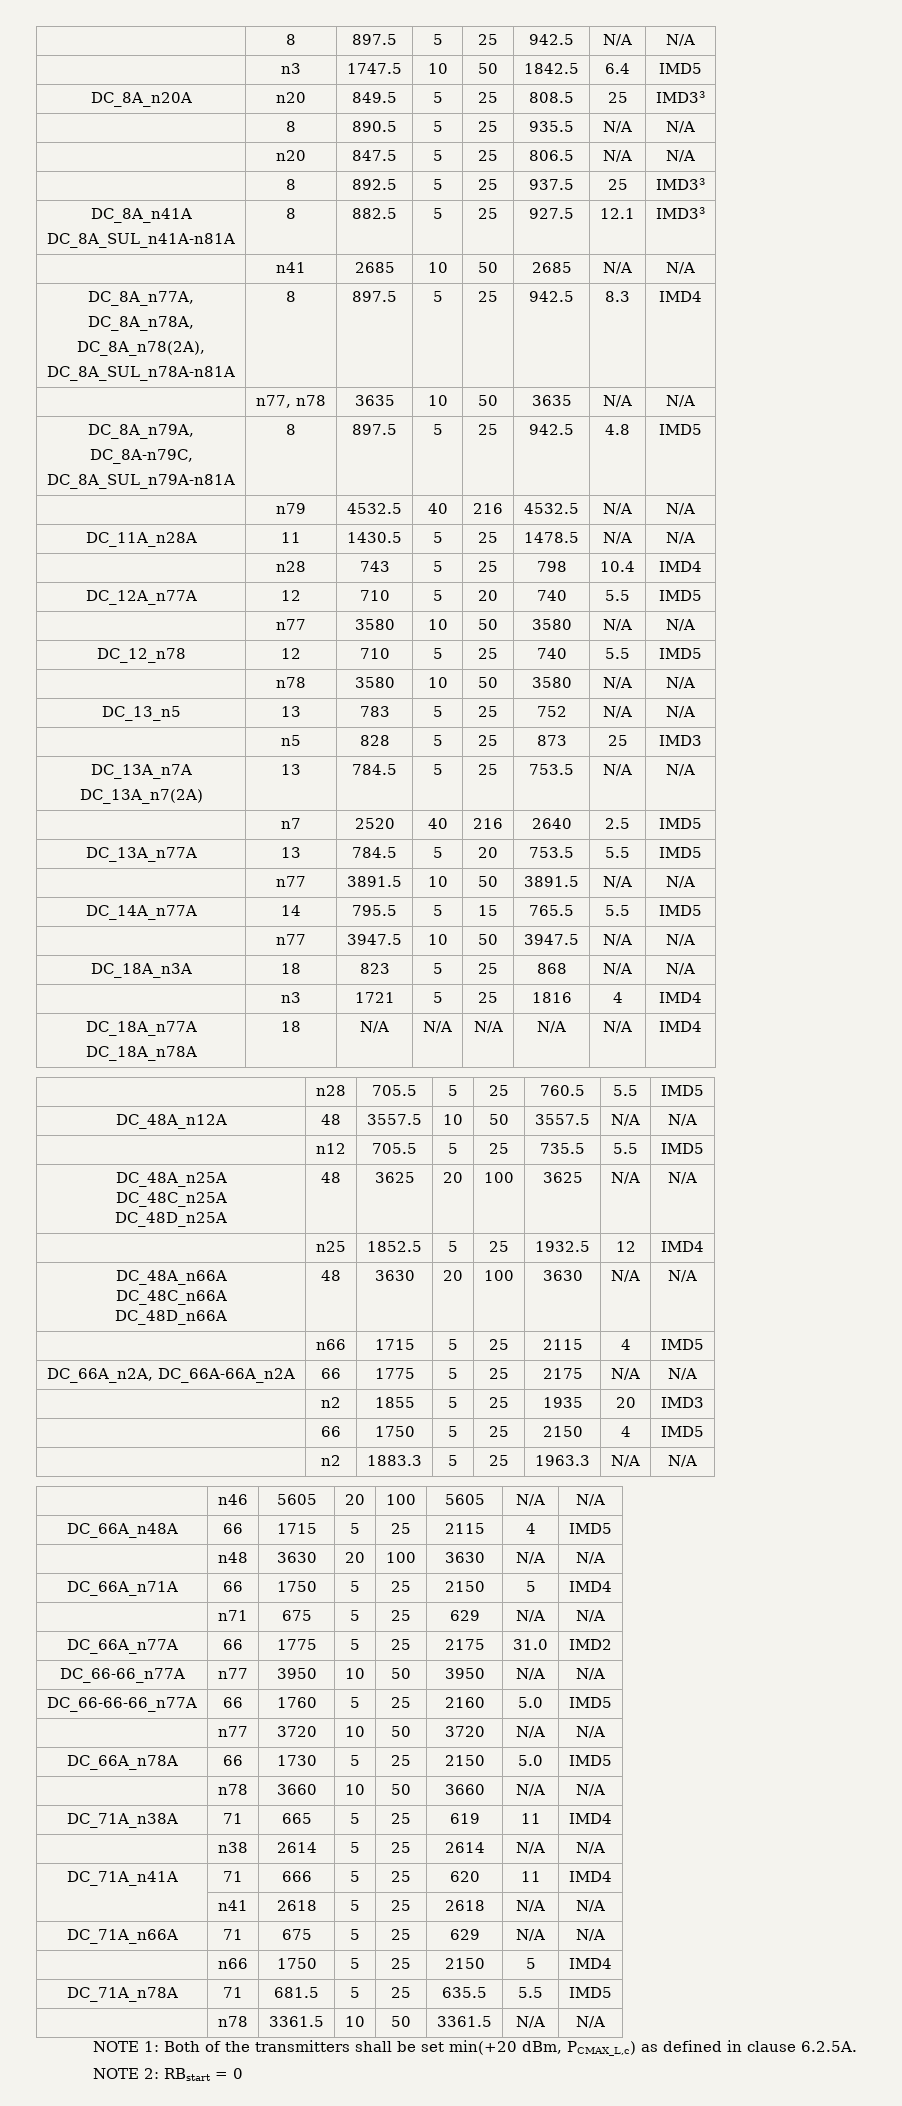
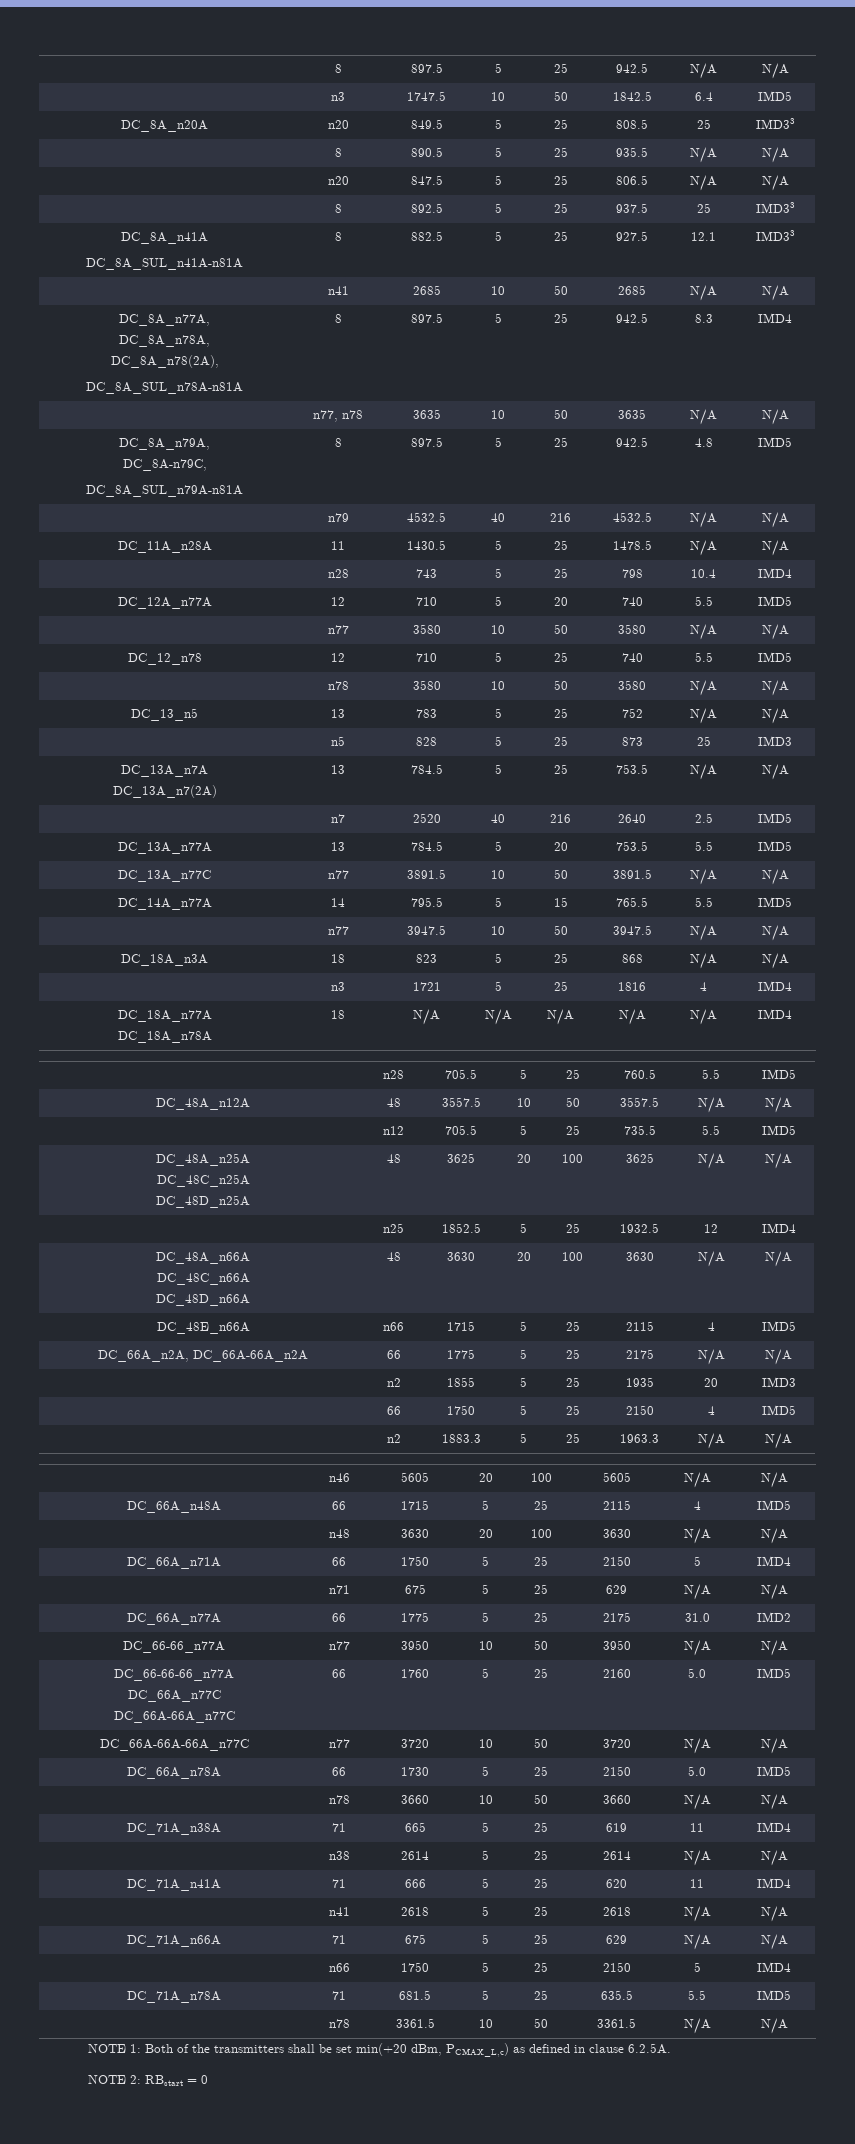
(702, 852) none -> [118,870,211,882] DC_13A_n77C
(697, 1276) none -> [156,1322,250,1334] DC_48E_n66A
(197, 1704) none -> [127,1690,221,1702] [113,1711,235,1723] // DC_66A_n77C // DC_66A-66A_n77C
(612, 1702) none -> [99,1739,249,1751] DC_66A-66A-66A_n77C

